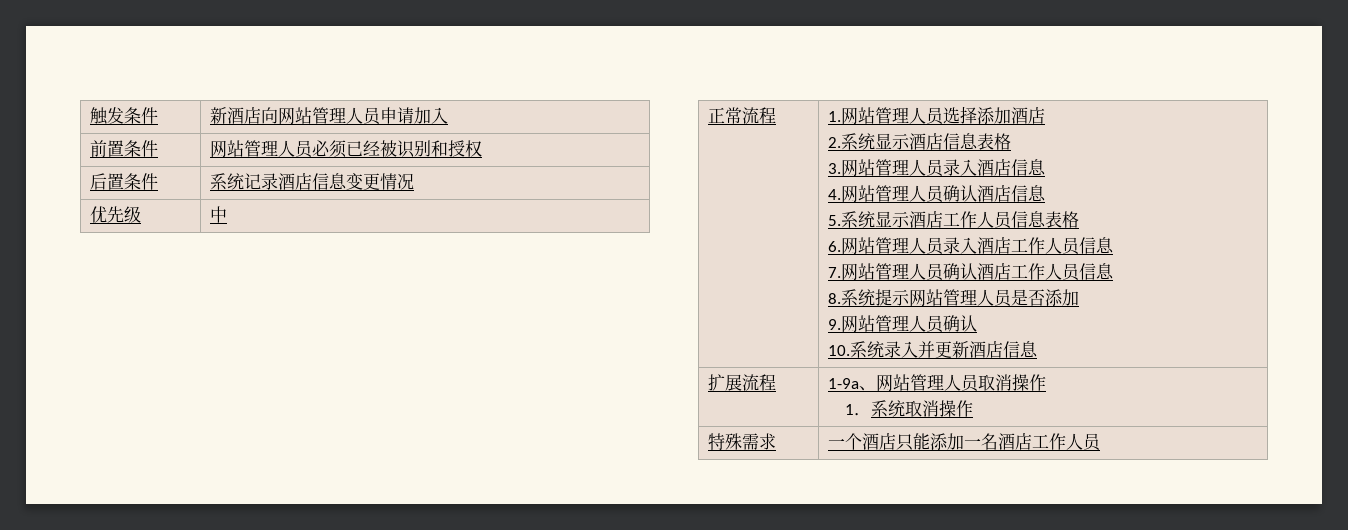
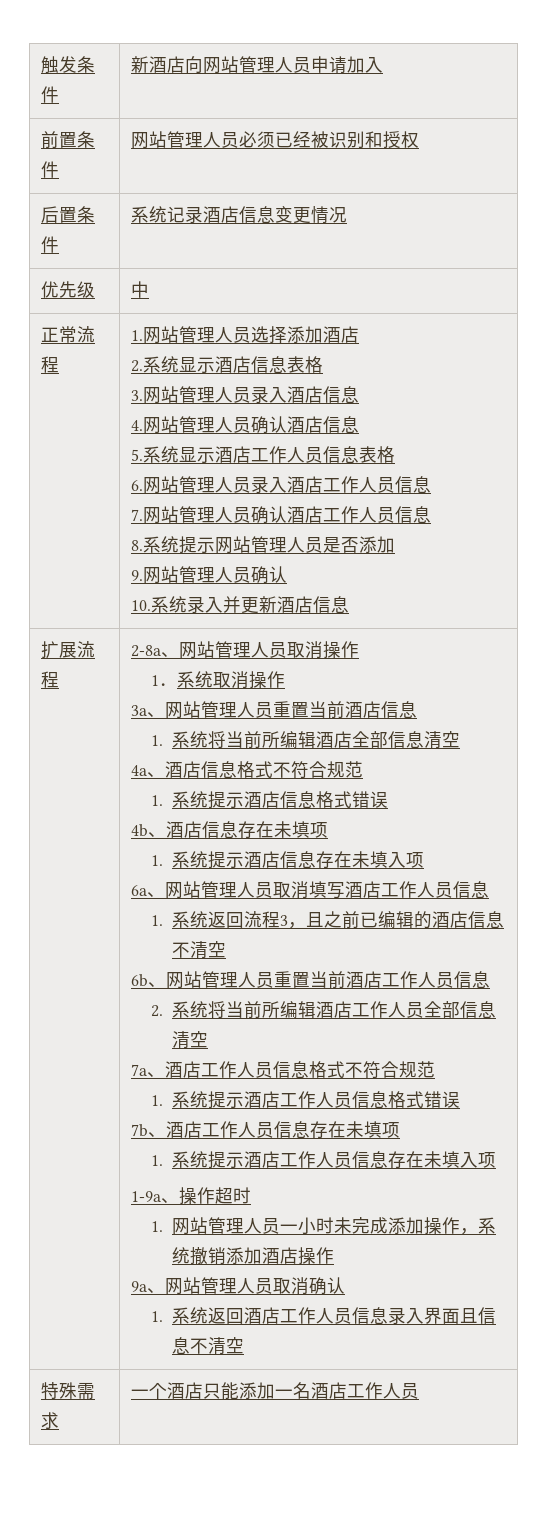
[828,378,860,389] 1-9a -> [130,645,161,657] 2-8a
(974, 408) none -> [130,701,417,719] [151,731,461,749] [130,761,363,779] [151,791,389,809] [130,821,328,838] [151,851,425,869] [130,881,489,899] [151,911,505,929] [172,941,227,959] [130,971,490,989] [151,1001,497,1019] [172,1031,209,1049] [130,1061,435,1079] [151,1091,461,1109] [130,1121,400,1138] [151,1151,497,1169] [130,1187,251,1205] [151,1217,497,1235] [172,1247,335,1265] [130,1277,345,1295] [151,1307,497,1324] [172,1337,245,1355] // 3a、网站管理人员重置当前酒店信息 // 1.系统将当前所编辑酒店全部信息清空 // 4a、酒店信息格式不符合规范 // 1.系统提示酒店信息格式错误 // 4b、酒店信息存在未填项 // 1.系统提示酒店信息存在未填入项 // 6a、网站管理人员取消填写酒店工作人员信息 // 1.系统返回流程3，且之前已编辑的酒店信息不清空 // 6b、网站管理人员重置当前酒店工作人员信息 // 2.系统将当前所编辑酒店工作人员全部信息清空 // 7a、酒店工作人员信息格式不符合规范 // 1.系统提示酒店工作人员信息格式错误 // 7b、酒店工作人员信息存在未填项 // 1.系统提示酒店工作人员信息存在未填入项 // 1-9a、操作超时 // 1.网站管理人员一小时未完成添加操作，系统撤销添加酒店操作 // 9a、网站管理人员取消确认 // 1.系统返回酒店工作人员信息录入界面且信息不清空

